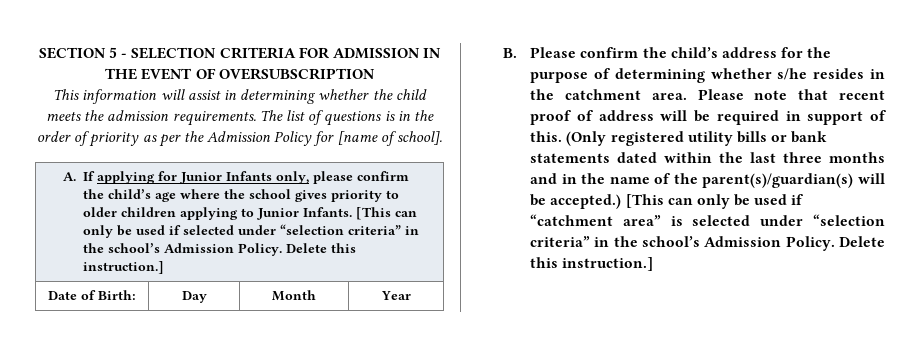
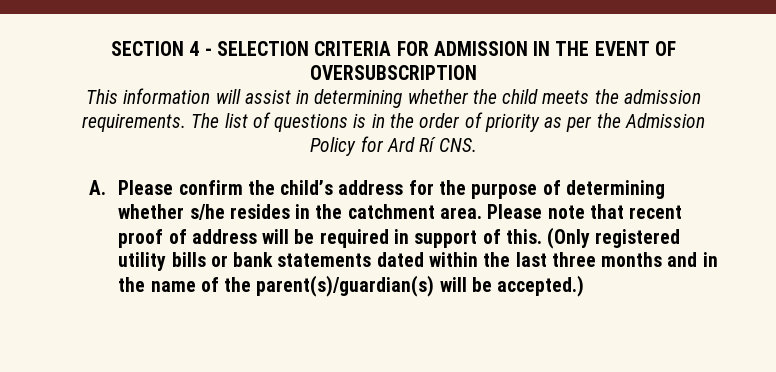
[109,47,118,58] 5 -> [189,41,200,56] 4
[337,131,443,146] [63,171,410,184] [83,189,400,202] [83,207,418,220] [83,224,420,238] [83,243,357,256] [83,261,165,274] [48,290,136,300] [181,291,207,303] [272,290,316,301] [380,291,411,300] [503,48,518,58] [name of school]. // A. If applying for Junior Infants only, please confirm the child’s age where the school gives priority to older children applying to Junior Infants. [This can only be used if selected under “selection criteria” in the school’s Admission Policy. Delete this instruction.] // Date of Birth: | Day | Month | Year // B. -> [387,137,477,152] [89,180,107,195] Ard Rí CNS. // A.
[625,194,804,209] [530,214,885,226] [530,236,885,251] [530,257,654,271] [This can only be used if “catchment area” is selected under “selection criteria” in the school’s Admission Policy. Delete this instruction.] -> (585, 286) none

